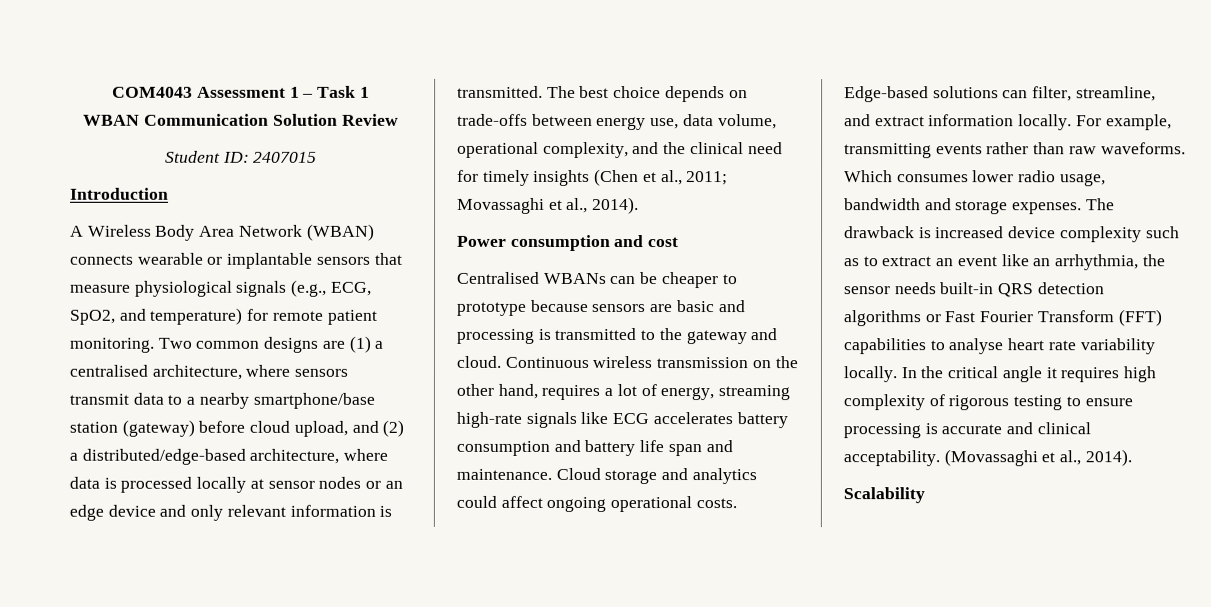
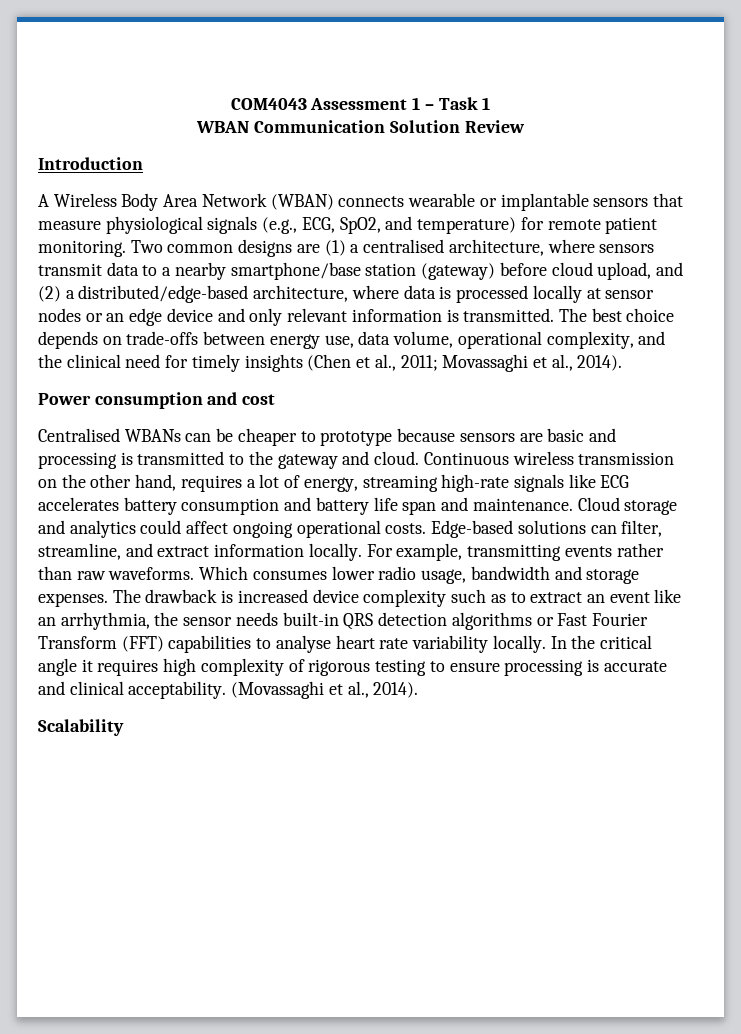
[164,150,318,163] // Student ID: 2407015 -> (525, 126) none

